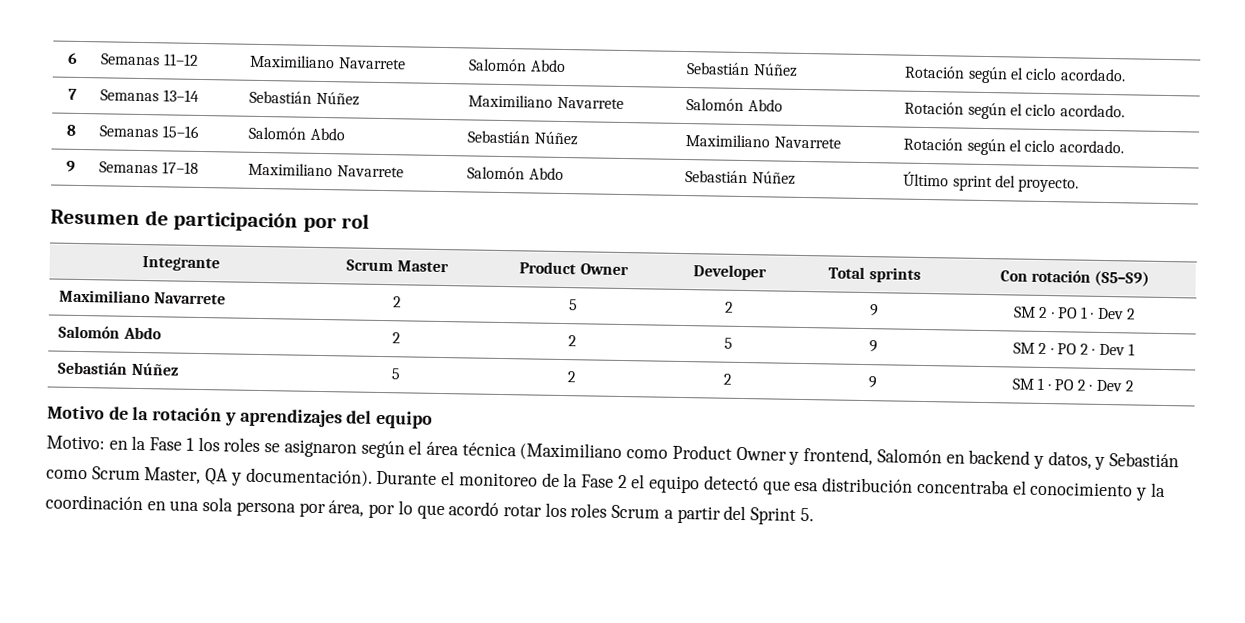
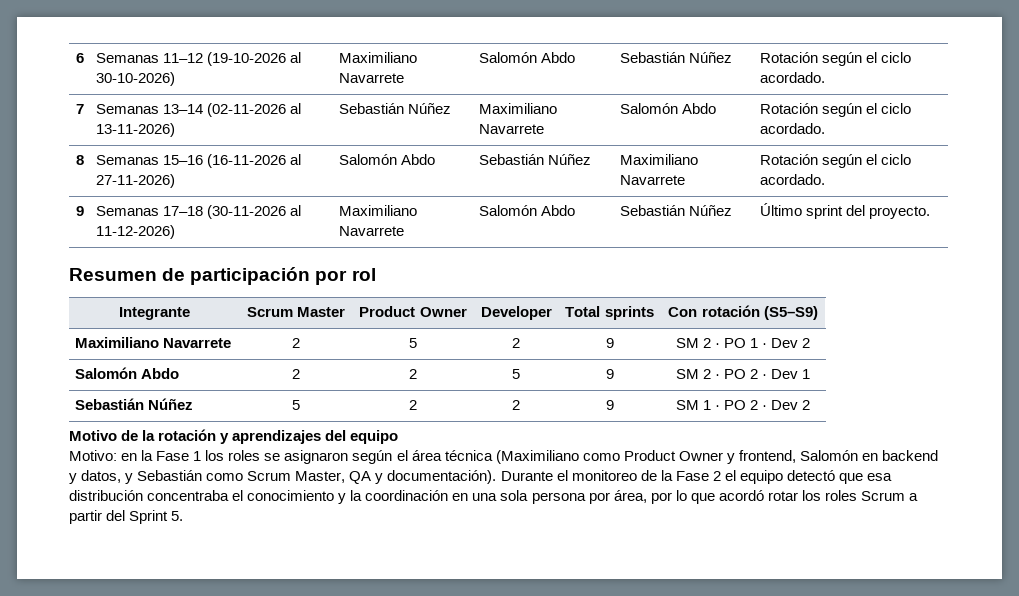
(199, 59) none -> [207,52,302,66] [96,72,176,86] (19-10-2026 al 30-10-2026)
(199, 95) none -> [207,103,302,117] [96,123,176,137] (02-11-2026 al 13-11-2026)
(200, 131) none -> [207,154,302,168] [96,174,176,188] (16-11-2026 al 27-11-2026)
(199, 167) none -> [207,205,302,219] [96,225,176,239] (30-11-2026 al 11-12-2026)

